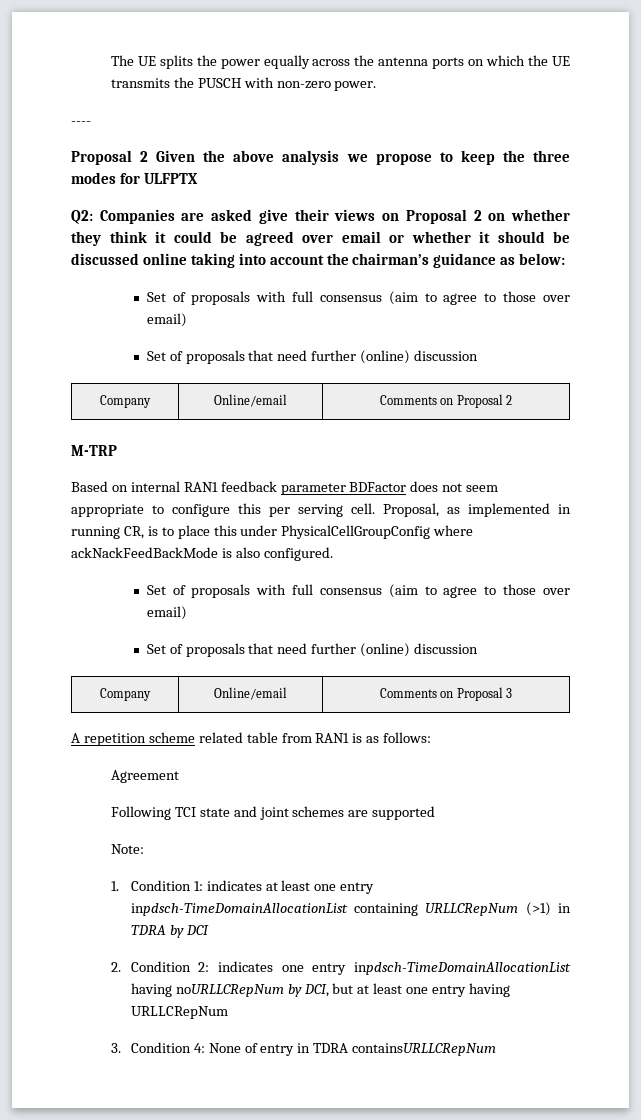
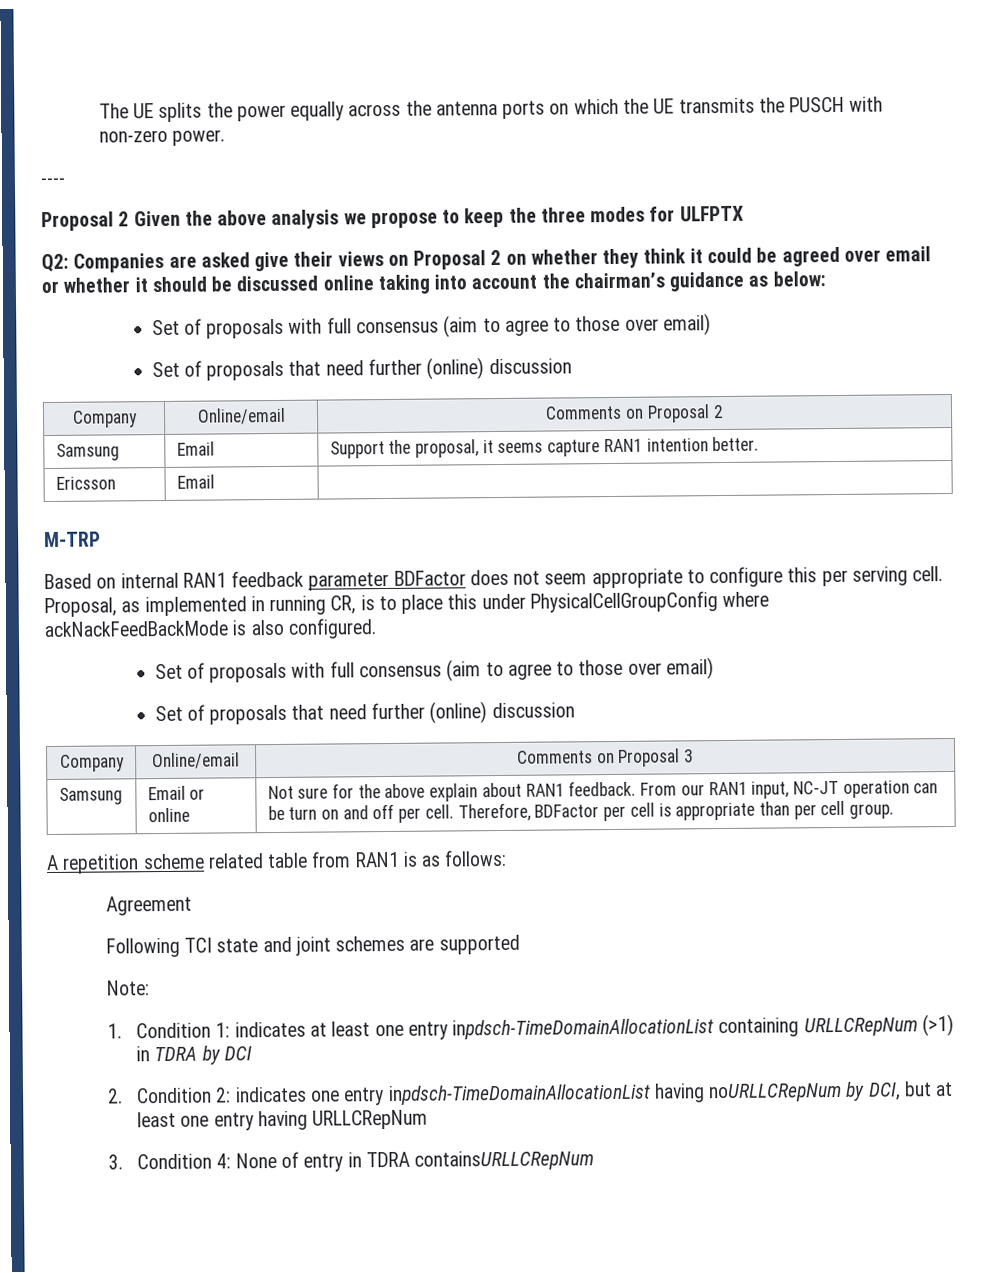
(513, 400) none -> [55,443,120,461] [176,441,215,456] [329,436,760,459] [55,476,116,490] [176,474,215,489] // Samsung | Email | Support the proposal, it seems capture RAN1 intention better. // Ericsson | Email |
(513, 693) none -> [58,787,123,805] [147,785,206,801] [147,807,190,823] [267,780,939,802] [267,800,895,823] // Samsung | Email or online | Not sure for the above explain about RAN1 feedback. From our RAN1 input, NC-JT operation can be turn on and off per cell. Therefore, BDFactor per cell is appropriate than per cell group.

